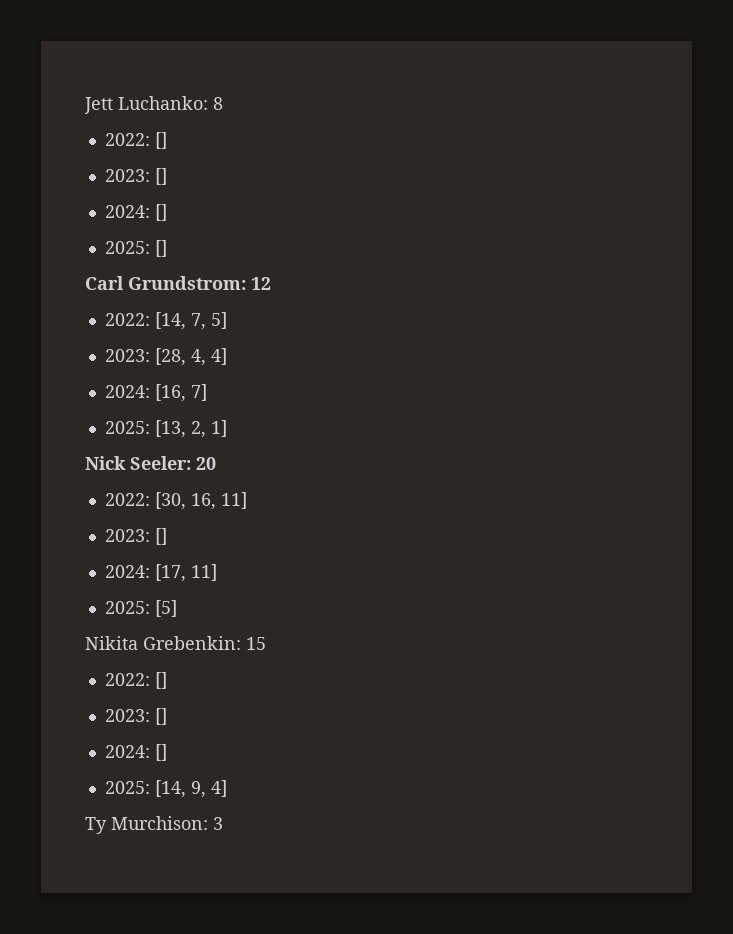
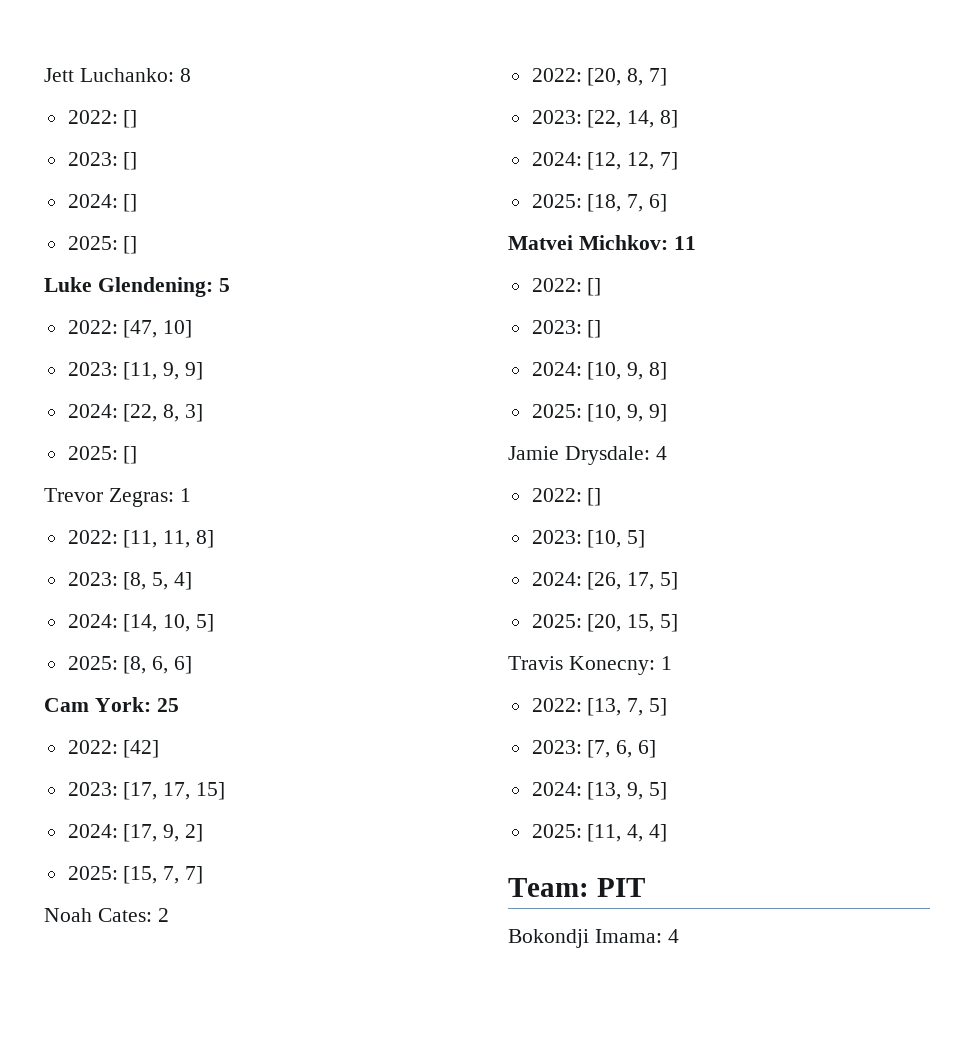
[85,276,271,290] [104,312,227,330] [104,348,227,366] [104,384,207,402] [104,420,227,438] [85,456,216,470] [104,492,247,510] [104,528,167,545] [104,564,217,582] [104,600,177,617] [85,636,266,650] [104,672,167,689] [104,708,167,725] [104,744,167,761] [104,780,227,798] [85,816,223,834] Carl Grundstrom: 12 // 2022: [14, 7, 5] // 2023: [28, 4, 4] // 2024: [16, 7] // 2025: [13, 2, 1] // Nick Seeler: 20 // 2022: [30, 16, 11] // 2023: [] // 2024: [17, 11] // 2025: [5] // Nikita Grebenkin: 15 // 2022: [] // 2023: [] // 2024: [] // 2025: [14, 9, 4] // Ty Murchison: 3 -> [44,277,230,297] [67,320,193,338] [67,362,204,380] [67,404,204,422] [67,446,138,464] [44,488,191,507] [67,530,215,548] [67,572,193,590] [67,614,215,632] [67,656,193,674] [44,697,179,712] [67,740,160,758] [67,782,226,800] [67,824,204,842] [67,866,204,884] [44,908,169,922] [531,68,668,86] [531,110,679,128] [531,152,679,170] [531,194,668,212] [508,235,696,250] [531,278,602,296] [531,320,602,338] [531,362,668,380] [531,404,668,422] [508,446,667,465] [531,488,602,506] [531,530,646,548] [531,572,679,590] [531,614,679,632] [508,656,672,675] [531,698,668,716] [531,740,657,758] [531,782,668,800] [531,824,668,842] [508,878,645,897] [508,929,679,948] Luke Glendening: 5 // 2022: [47, 10] // 2023: [11, 9, 9] // 2024: [22, 8, 3] // 2025: [] // Trevor Zegras: 1 // 2022: [11, 11, 8] // 2023: [8, 5, 4] // 2024: [14, 10, 5] // 2025: [8, 6, 6] // Cam York: 25 // 2022: [42] // 2023: [17, 17, 15] // 2024: [17, 9, 2] // 2025: [15, 7, 7] // Noah Cates: 2 // 2022: [20, 8, 7] // 2023: [22, 14, 8] // 2024: [12, 12, 7] // 2025: [18, 7, 6] // Matvei Michkov: 11 // 2022: [] // 2023: [] // 2024: [10, 9, 8] // 2025: [10, 9, 9] // Jamie Drysdale: 4 // 2022: [] // 2023: [10, 5] // 2024: [26, 17, 5] // 2025: [20, 15, 5] // Travis Konecny: 1 // 2022: [13, 7, 5] // 2023: [7, 6, 6] // 2024: [13, 9, 5] // 2025: [11, 4, 4] // Team: PIT // Bokondji Imama: 4

